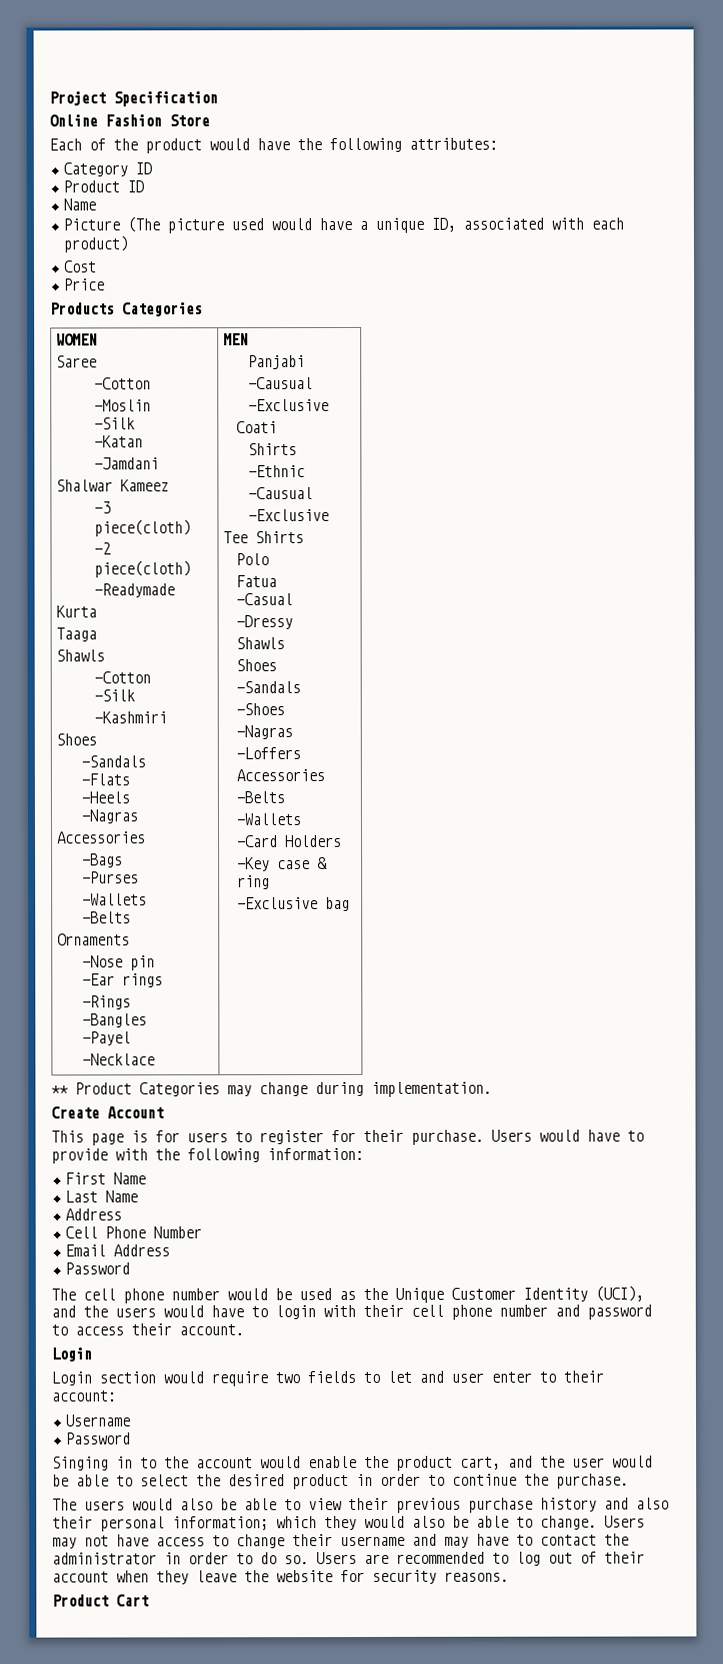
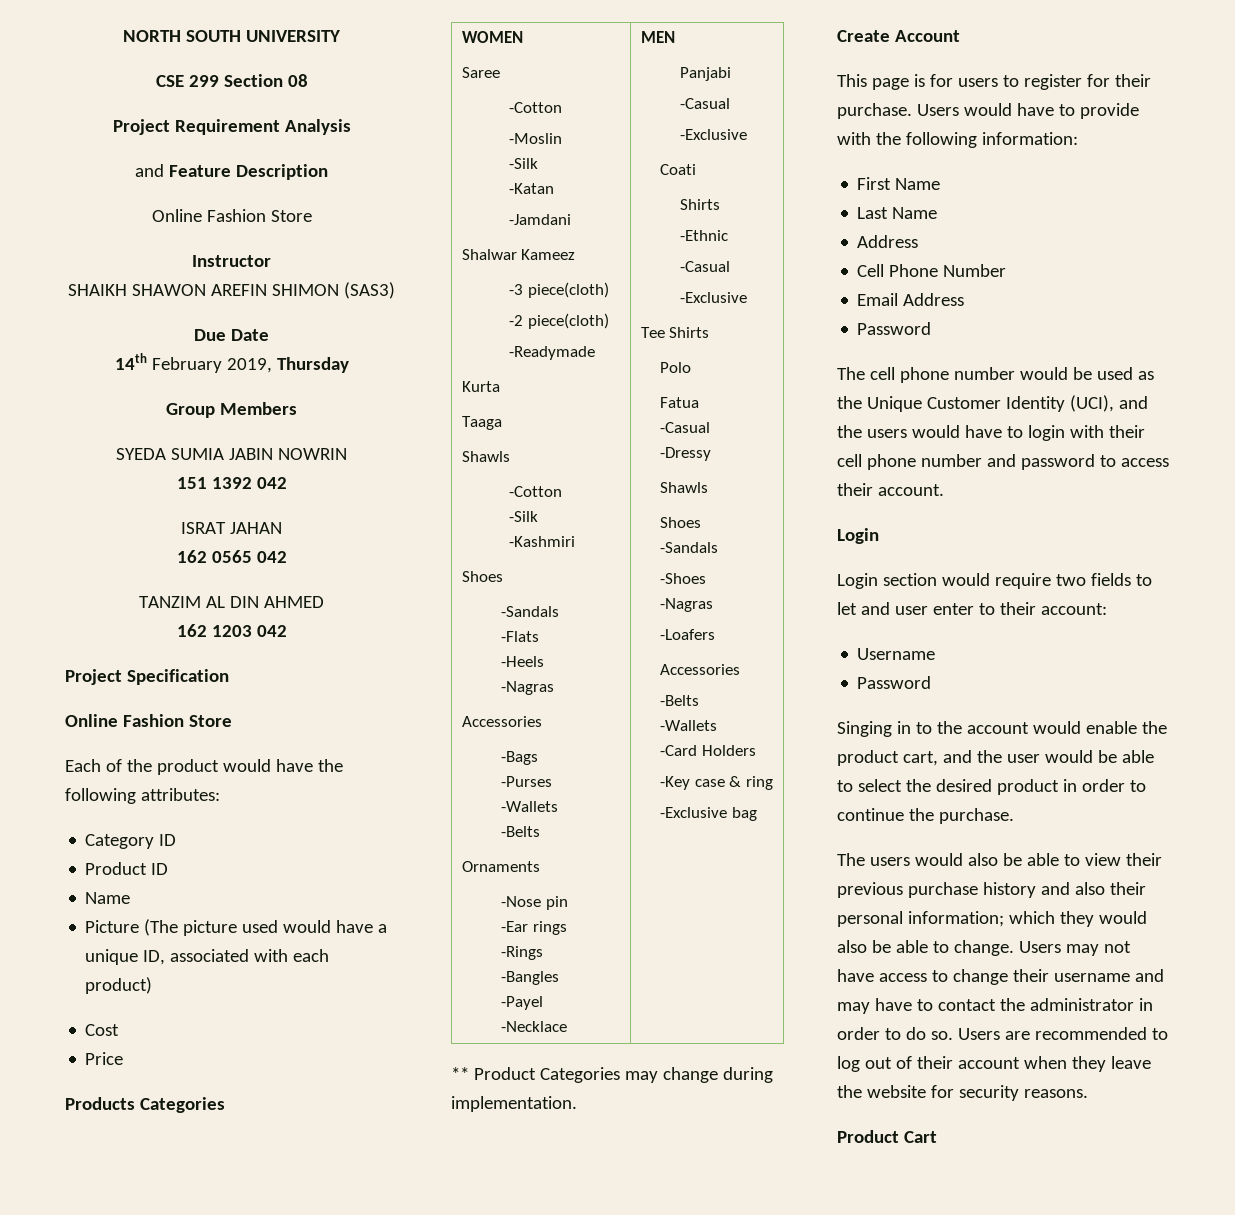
(49, 98) none -> [123,30,341,42] [155,74,308,87] [112,119,351,135] [135,164,328,180] [151,209,312,222] [192,255,271,267] [68,282,395,299] [194,329,269,341] [114,353,349,373] [166,402,297,418] [116,448,347,460] [176,477,287,489] [181,522,282,534] [176,550,287,563] [139,596,324,608] [176,624,287,637] NORTH SOUTH UNIVERSITY // CSE 299 Section 08 // Project Requirement Analysis // and Feature Description // Online Fashion Store // Instructor // SHAIKH SHAWON AREFIN SHIMON (SAS3) // Due Date // 14th February 2019, Thursday // Group Members // SYEDA SUMIA JABIN NOWRIN // 151 1392 042 // ISRAT JAHAN // 162 0565 042 // TANZIM AL DIN AHMED // 162 1203 042 //
[248,377,314,390] -Causual -> [680,98,731,109] -Casual
[248,487,314,500] -Causual -> [680,261,731,272] -Casual
[235,747,301,760] -Loffers -> [660,629,716,640] -Loafers

